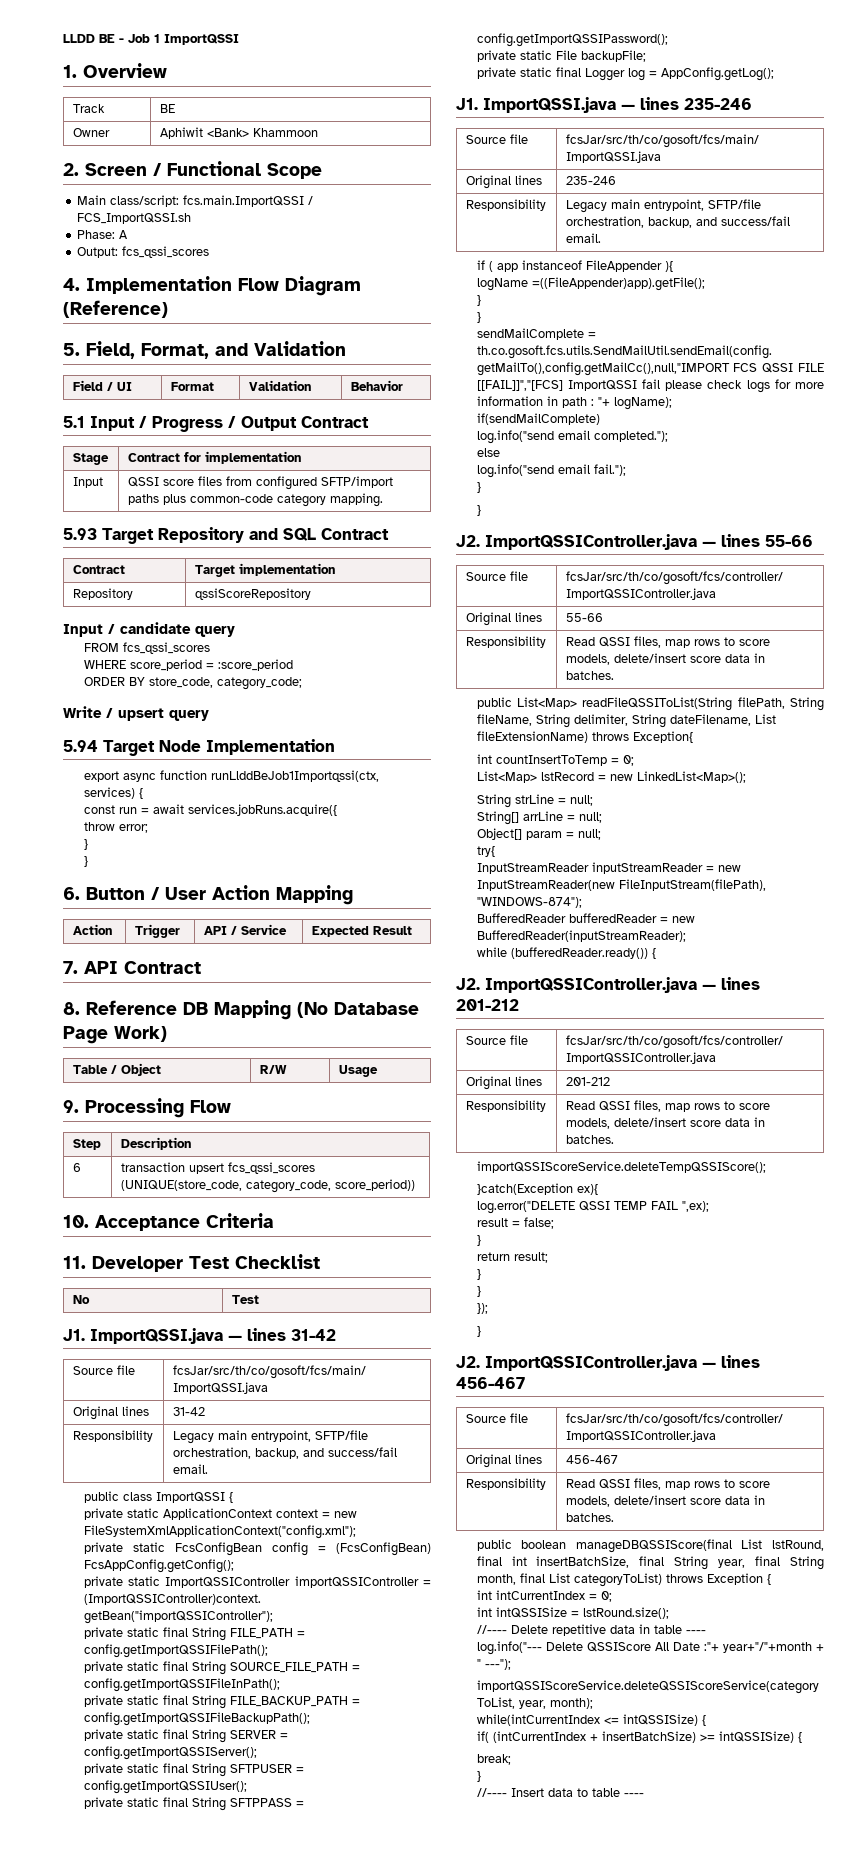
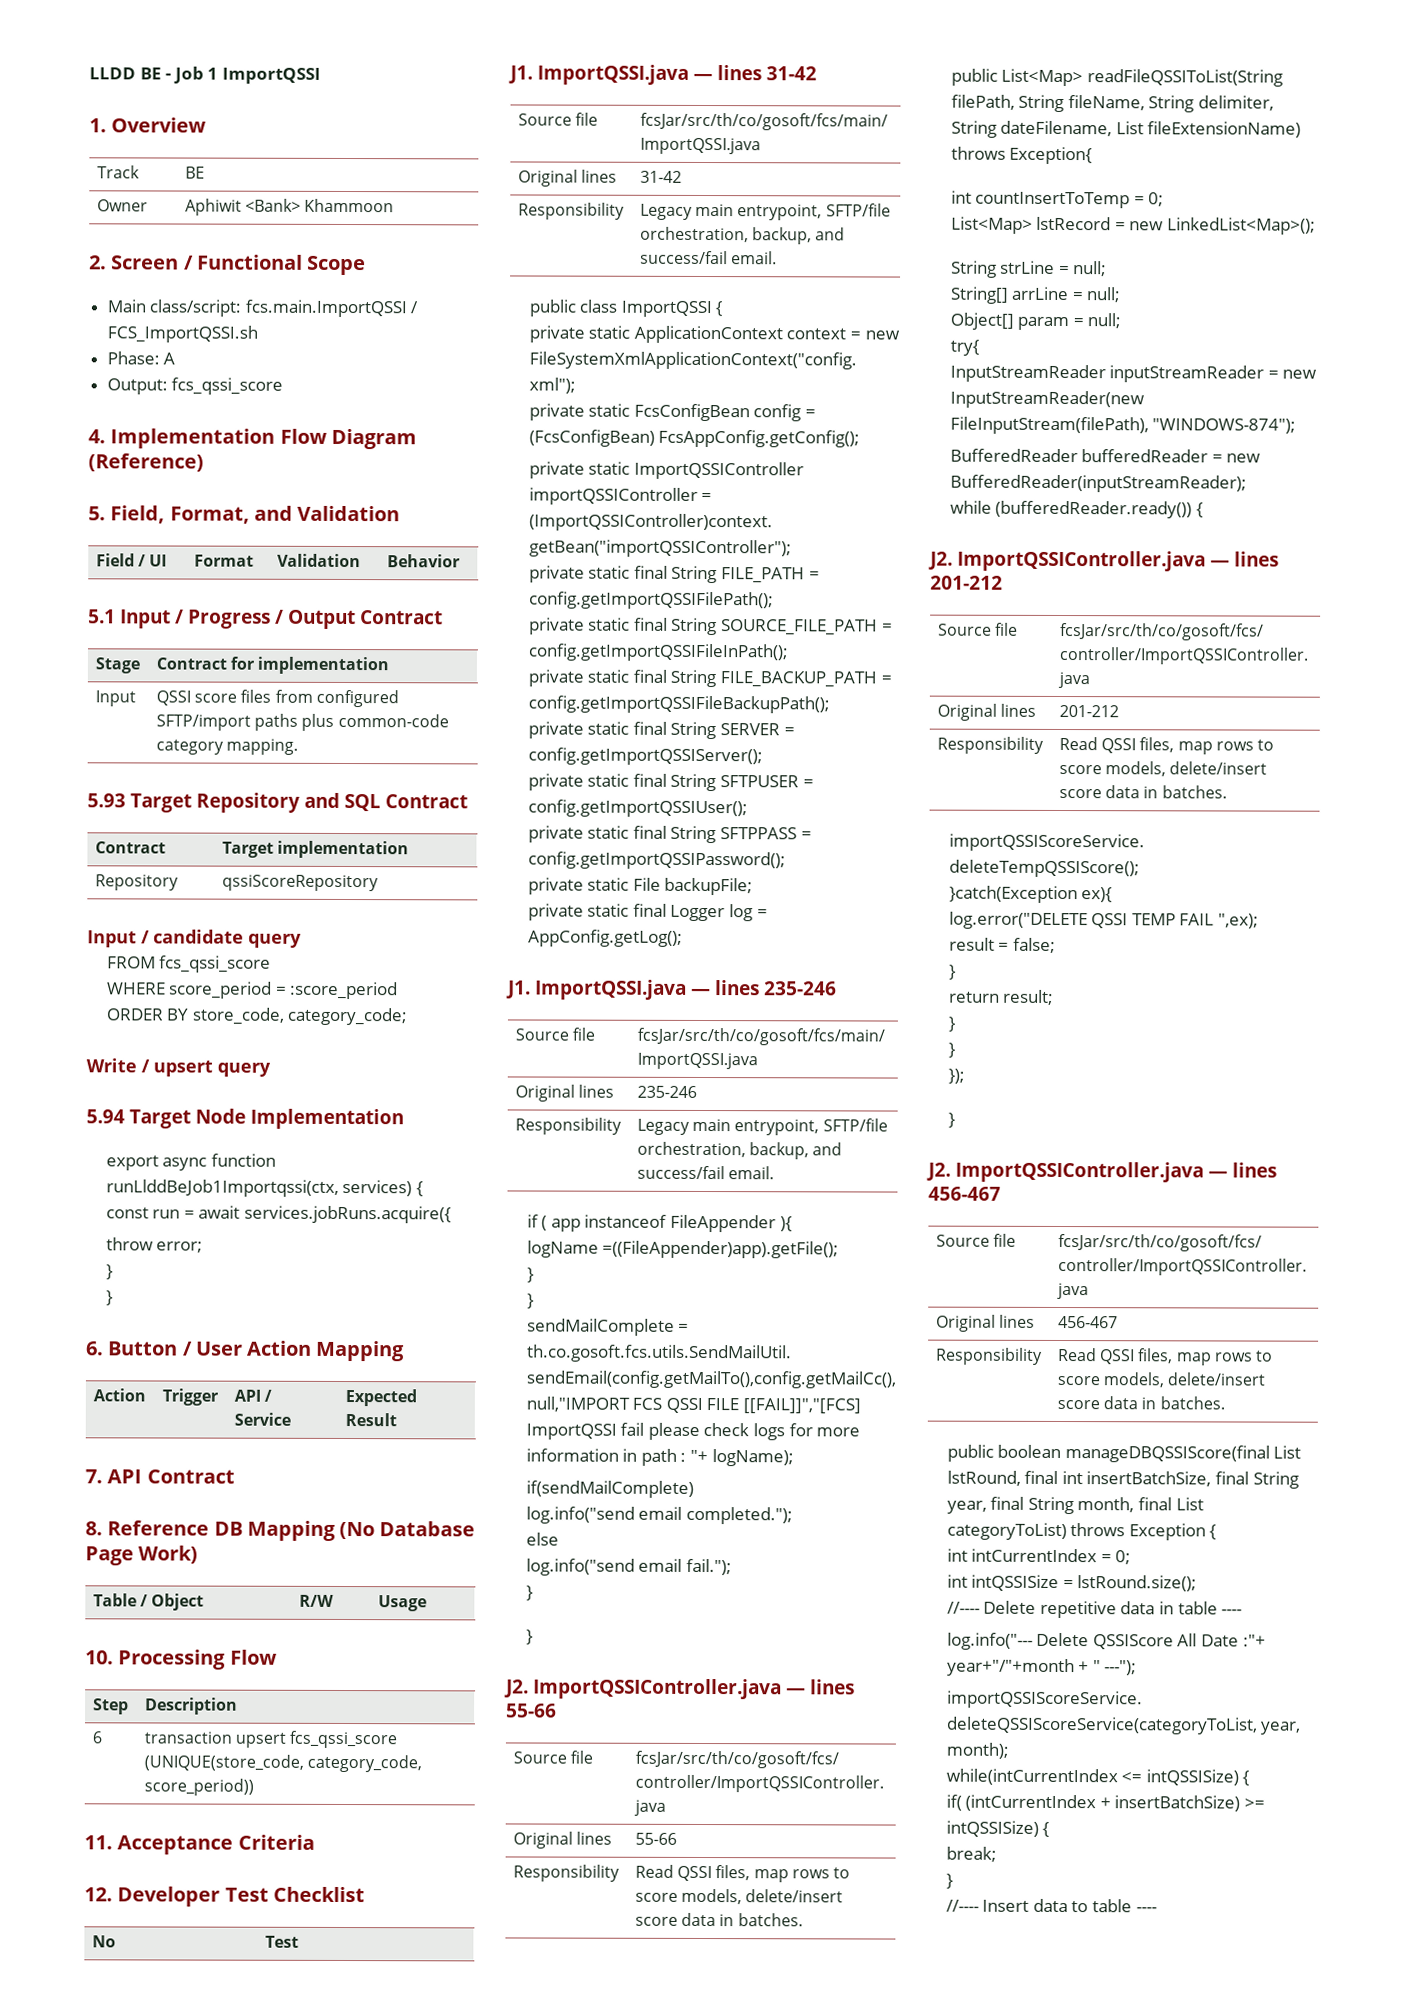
[122,246,210,258] fcs_qssi_scores -> [171,377,284,395] fcs_qssi_score
[122,642,210,654] fcs_qssi_scores -> [159,955,272,973] fcs_qssi_score
[63,1100,79,1113] 9. -> [85,1650,114,1665] 10.
[227,1162,315,1174] fcs_qssi_scores -> [289,1730,398,1749] fcs_qssi_score
[63,1215,89,1228] 10. -> [84,1835,113,1850] 11.
[63,1256,86,1269] 11. -> [84,1887,113,1902] 12.

